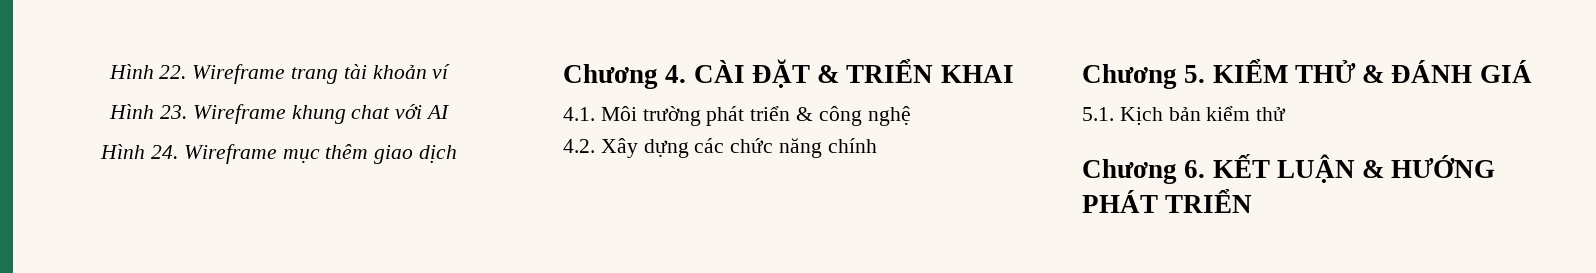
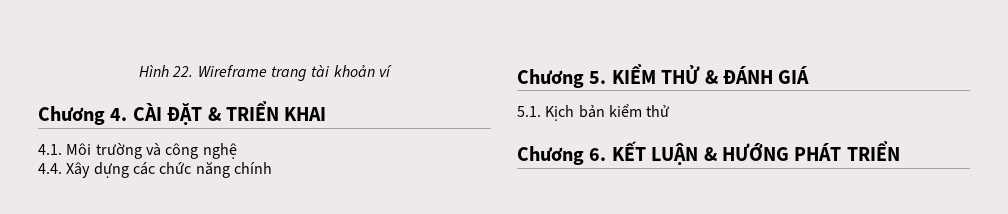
[109,104,449,124] [100,144,457,164] // Hình 23. Wireframe khung chat với AI // Hình 24. Wireframe mục thêm giao dịch -> (392, 71) none
[706,106,814,126] phát triển & -> [145,143,161,156] và
[563,139,595,153] 4.2. -> [38,163,62,174] 4.4.

